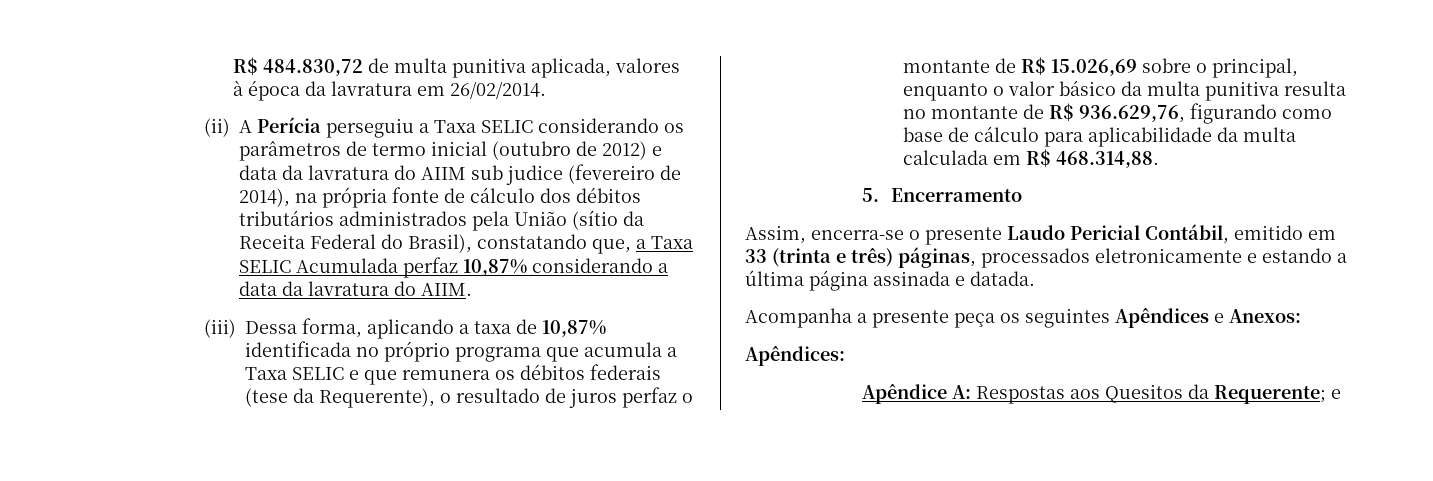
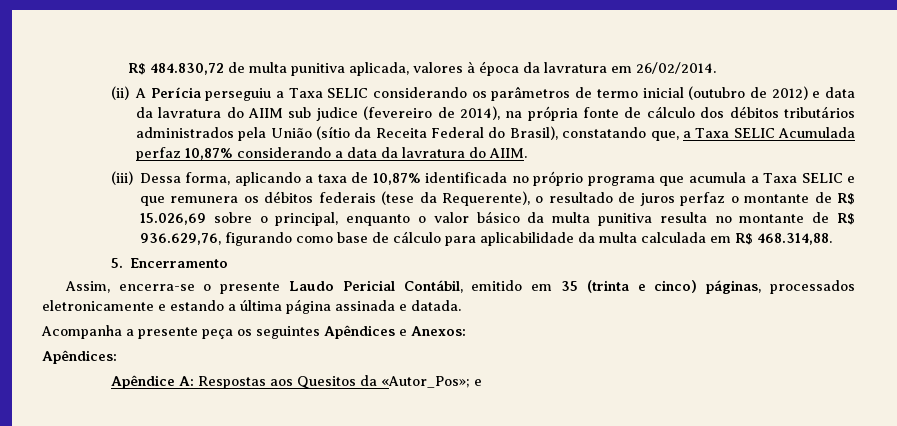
[745,249,767,263] 33 -> [561,281,579,291] 35
[851,248,893,267] três) -> [654,280,698,293] cinco)
[1213,385,1326,404] Requerente; -> [380,376,470,388] «Autor_Pos»;

